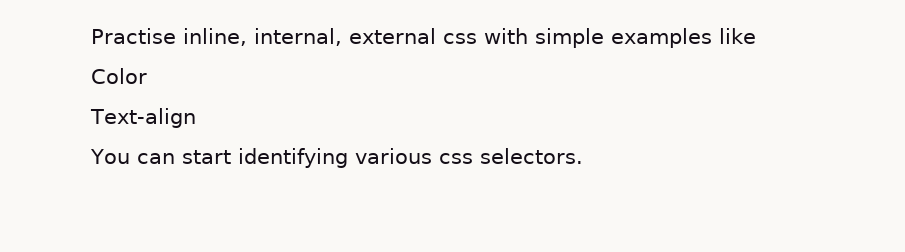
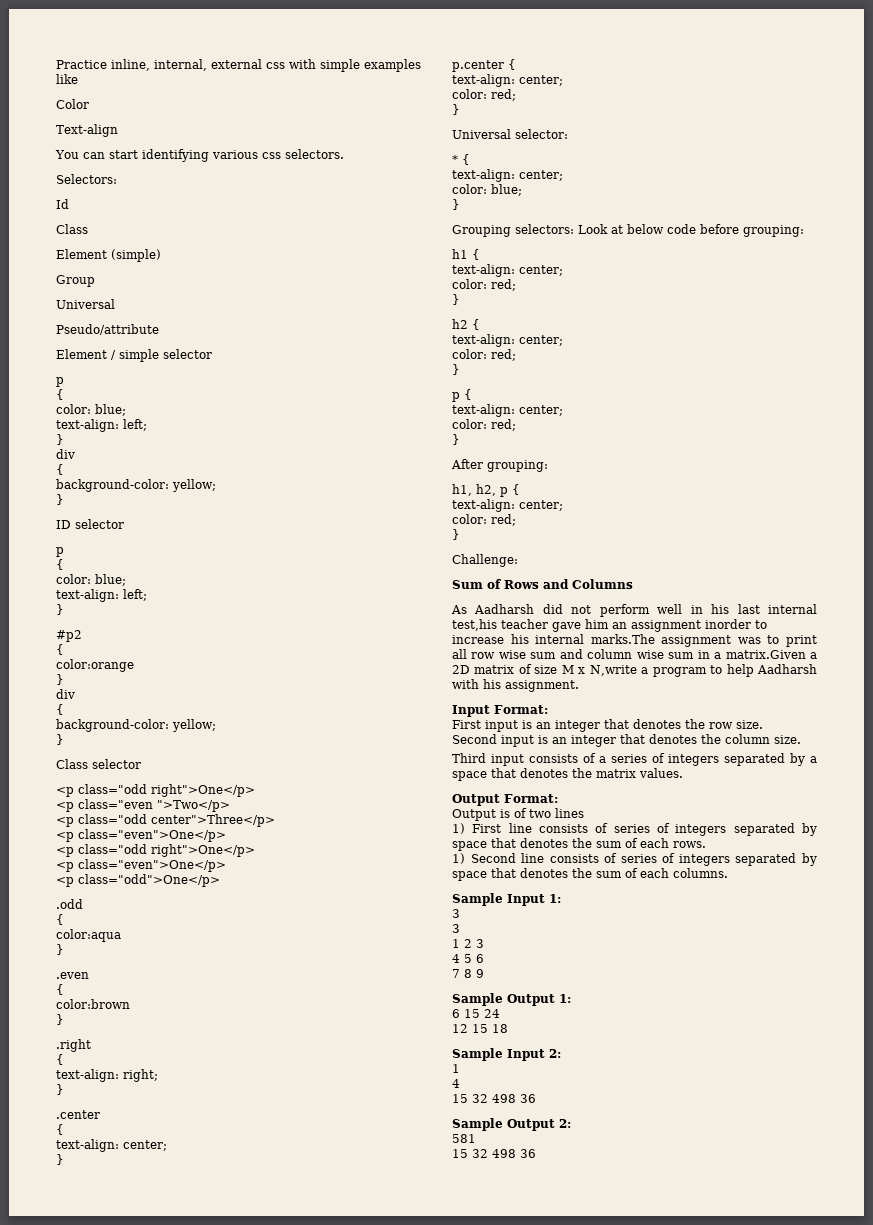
[91,28,176,44] Practise -> [56,60,107,69] Practice
(583, 156) none -> [56,174,117,184] [56,199,69,209] [56,224,88,234] [56,249,161,262] [56,275,95,287] [56,299,115,309] [56,324,159,335] [56,349,212,362] [56,377,64,387] [56,389,64,400] [56,404,126,416] [56,419,147,432] [56,434,64,445] [56,449,75,459] [56,464,64,475] [56,479,216,492] [56,494,64,505] [56,519,124,529] [56,547,64,557] [56,559,64,570] [56,574,126,586] [56,589,147,602] [56,604,64,615] [56,630,82,642] [56,644,64,655] [56,659,134,672] [56,674,64,685] [56,689,75,699] [56,704,64,715] [56,719,216,732] [56,734,64,745] [56,759,141,769] [56,784,255,797] [56,799,230,812] [56,814,275,827] [56,829,226,842] [56,844,255,857] [56,859,226,872] [56,874,220,887] [56,899,83,909] [56,914,64,925] [56,929,121,942] [56,944,64,955] [56,972,89,979] [56,984,64,995] [56,999,130,1009] [56,1014,64,1025] [56,1039,91,1052] [56,1054,64,1065] [56,1069,158,1082] [56,1084,64,1095] [56,1110,100,1119] [56,1124,64,1135] [56,1139,167,1152] [56,1154,64,1165] [452,59,516,72] [452,74,563,87] [452,89,516,101] [452,104,460,115] [452,129,568,139] [452,154,470,165] [452,169,563,182] [452,184,522,196] [452,199,460,210] [452,224,804,237] [452,249,480,260] [452,264,563,277] [452,279,516,291] [452,294,460,305] [452,319,480,330] [452,334,563,347] [452,349,516,361] [452,364,460,375] [452,389,472,402] [452,404,563,417] [452,419,516,431] [452,434,460,445] [451,459,548,472] [452,484,520,497] [452,499,563,512] [452,514,516,526] [452,529,460,540] [452,554,518,567] [452,579,633,589] [451,604,817,617] [452,619,767,632] [452,634,817,647] [452,649,817,659] [452,664,817,677] [452,679,579,692] [452,705,548,717] [452,719,763,732] [452,734,801,747] [452,753,817,766] [452,768,683,781] [452,794,558,806] [452,808,584,821] [452,823,817,836] [452,838,706,851] [452,853,817,866] [452,868,728,881] [452,893,561,906] [452,909,460,918] [452,924,460,933] [452,939,484,948] [452,954,484,963] [452,969,484,978] [452,993,571,1006] [452,1009,500,1018] [452,1024,508,1033] [452,1048,561,1061] [452,1064,460,1073] [452,1079,460,1088] [452,1094,536,1103] [452,1118,571,1131] [452,1134,476,1143] [452,1149,536,1158] // Selectors: // Id // Class // Element (simple) // Group // Universal // Pseudo/attribute // Element / simple selector // p // { // color: blue; // text-align: left; // } // div // { // background-color: yellow; // } // ID selector // p // { // color: blue; // text-align: left; // } // #p2 // { // color:orange // } // div // { // background-color: yellow; // } // Class selector // <p class="odd right">One</p> // <p class="even ">Two</p> // <p class="odd center">Three</p> // <p class="even">One</p> // <p class="odd right">One</p> // <p class="even">One</p> // <p class="odd">One</p> // .odd // { // color:aqua // } // .even // { // color:brown // } // .right // { // text-align: right; // } // .center // { // text-align: center; // } // p.center { // text-align: center; // color: red; // } // Universal selector: // * { // text-align: center; // color: blue; // } // Grouping selectors: Look at below code before grouping: // h1 { // text-align: center; // color: red; // } // h2 { // text-align: center; // color: red; // } // p { // text-align: center; // color: red; // } // After grouping: // h1, h2, p { // text-align: center; // color: red; // } // Challenge: // Sum of Rows and Columns // As Aadharsh did not perform well in his last internal test,his teacher gave him an assignment inorder to increase his internal marks.The assignment was to print all row wise sum and column wise sum in a matrix.Given a 2D matrix of size M x N,write a program to help Aadharsh with his assignment. // Input Format: // First input is an integer that denotes the row size. // Second input is an integer that denotes the column size. // Third input consists of a series of integers separated by a space that denotes the matrix values. // Output Format: // Output is of two lines // 1) First line consists of series of integers separated by space that denotes the sum of each rows. // 1) Second line consists of series of integers separated by space that denotes the sum of each columns. // Sample Input 1: // 3 // 3 // 1 2 3 // 4 5 6 // 7 8 9 // Sample Output 1: // 6 15 24 // 12 15 18 // Sample Input 2: // 1 // 4 // 15 32 498 36 // Sample Output 2: // 581 // 15 32 498 36

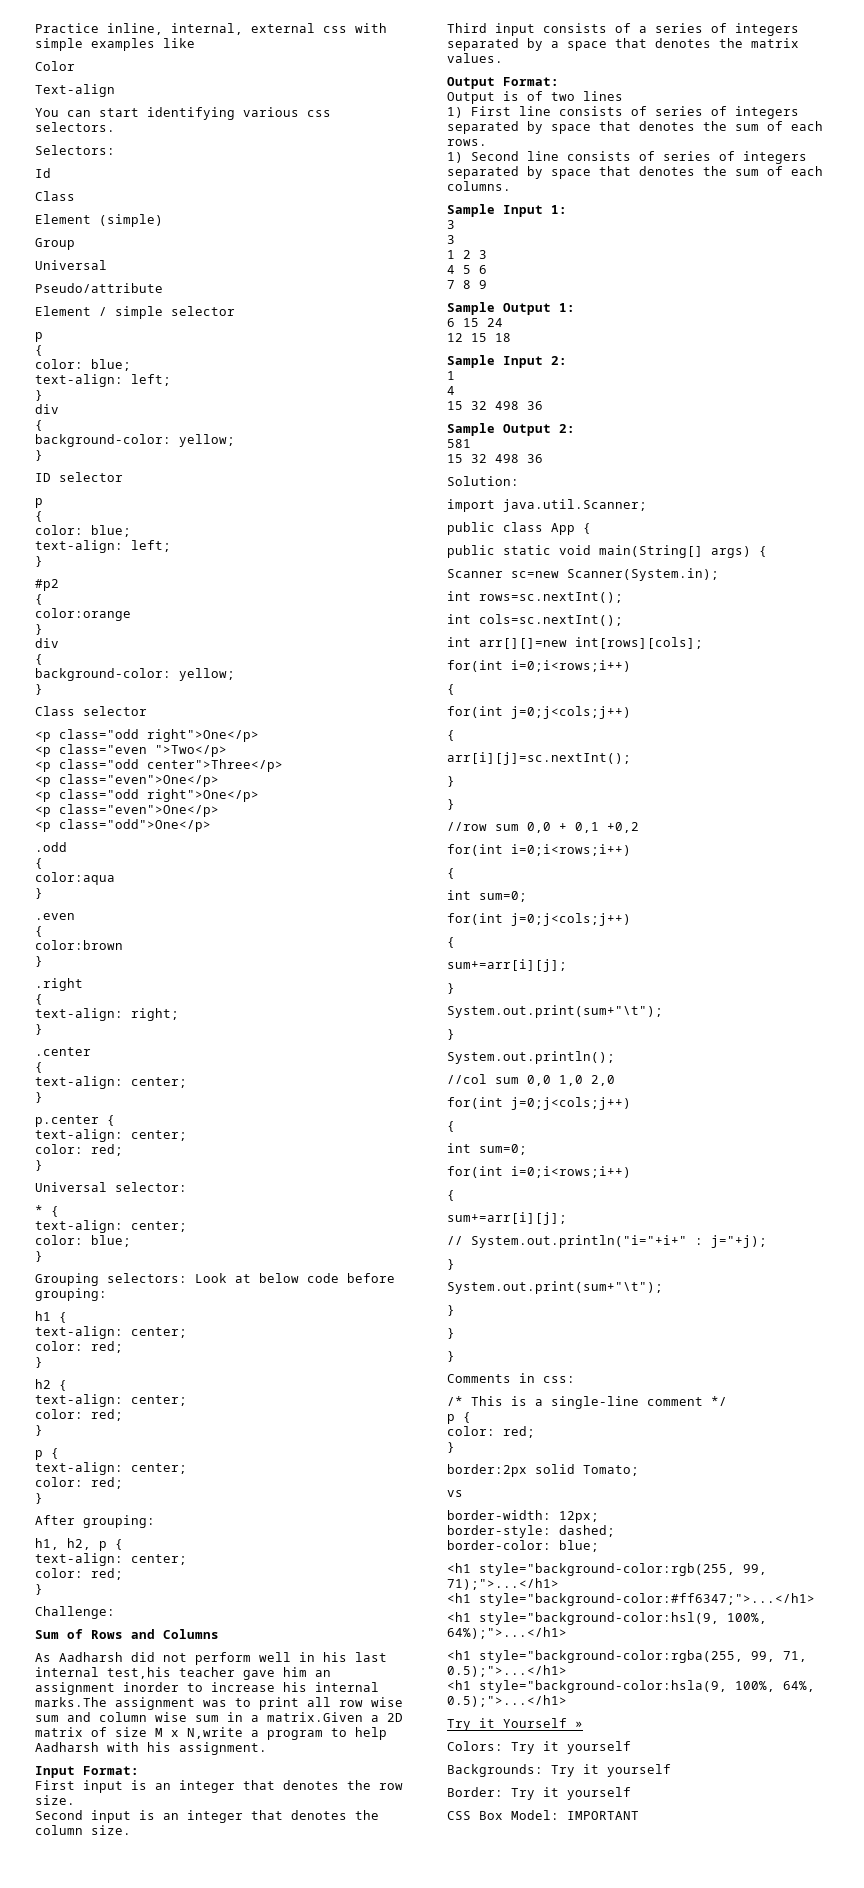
(536, 1153) none -> [447,476,519,486] [447,499,647,512] [447,522,591,535] [447,545,767,558] [447,568,719,581] [447,591,623,603] [447,614,623,626] [447,637,703,649] [447,660,631,672] [447,684,455,695] [447,706,631,719] [447,730,455,741] [447,752,631,765] [447,776,455,787] [447,799,455,810] [447,822,639,833] [447,844,631,856] [447,868,455,879] [447,890,527,902] [447,913,631,926] [447,937,455,948] [447,959,567,972] [447,983,455,994] [447,1005,663,1018] [447,1029,455,1040] [447,1051,615,1064] [447,1074,615,1086] [447,1097,631,1110] [447,1121,455,1132] [447,1143,527,1155] [447,1166,631,1178] [447,1190,455,1201] [447,1212,567,1225] [447,1235,767,1248] [447,1259,455,1270] [447,1281,663,1294] [447,1305,455,1316] [447,1328,455,1339] [447,1351,455,1362] [447,1373,575,1383] [447,1396,727,1409] [447,1412,471,1424] [447,1426,535,1438] [447,1442,455,1453] [447,1464,639,1477] [447,1490,463,1497] [447,1510,599,1523] [447,1525,615,1538] [447,1540,599,1552] [447,1563,767,1576] [447,1578,559,1590] [447,1593,815,1606] [447,1612,767,1625] [447,1627,567,1639] [447,1650,807,1663] [447,1665,567,1677] [447,1680,815,1693] [447,1695,567,1707] [447,1718,583,1731] [447,1741,631,1754] [447,1764,671,1777] [447,1787,631,1800] [447,1810,639,1820] // Solution: // import java.util.Scanner; // public class App { // public static void main(String[] args) { // Scanner sc=new Scanner(System.in); // int rows=sc.nextInt(); // int cols=sc.nextInt(); // int arr[][]=new int[rows][cols]; // for(int i=0;i<rows;i++) // { // for(int j=0;j<cols;j++) // { // arr[i][j]=sc.nextInt(); // } // } // //row sum 0,0 + 0,1 +0,2 // for(int i=0;i<rows;i++) // { // int sum=0; // for(int j=0;j<cols;j++) // { // sum+=arr[i][j]; // } // System.out.print(sum+"\t"); // } // System.out.println(); // //col sum 0,0 1,0 2,0 // for(int j=0;j<cols;j++) // { // int sum=0; // for(int i=0;i<rows;i++) // { // sum+=arr[i][j]; // // System.out.println("i="+i+" : j="+j); // } // System.out.print(sum+"\t"); // } // } // } // Comments in css: // /* This is a single-line comment */ // p { // color: red; // } // border:2px solid Tomato; // vs // border-width: 12px; // border-style: dashed; // border-color: blue; // <h1 style="background-color:rgb(255, 99, 71);">...</h1> // <h1 style="background-color:#ff6347;">...</h1> // <h1 style="background-color:hsl(9, 100%, 64%);">...</h1> // <h1 style="background-color:rgba(255, 99, 71, 0.5);">...</h1> // <h1 style="background-color:hsla(9, 100%, 64%, 0.5);">...</h1> // Try it Yourself » // Colors: Try it yourself // Backgrounds: Try it yourself // Border: Try it yourself // CSS Box Model: IMPORTANT

